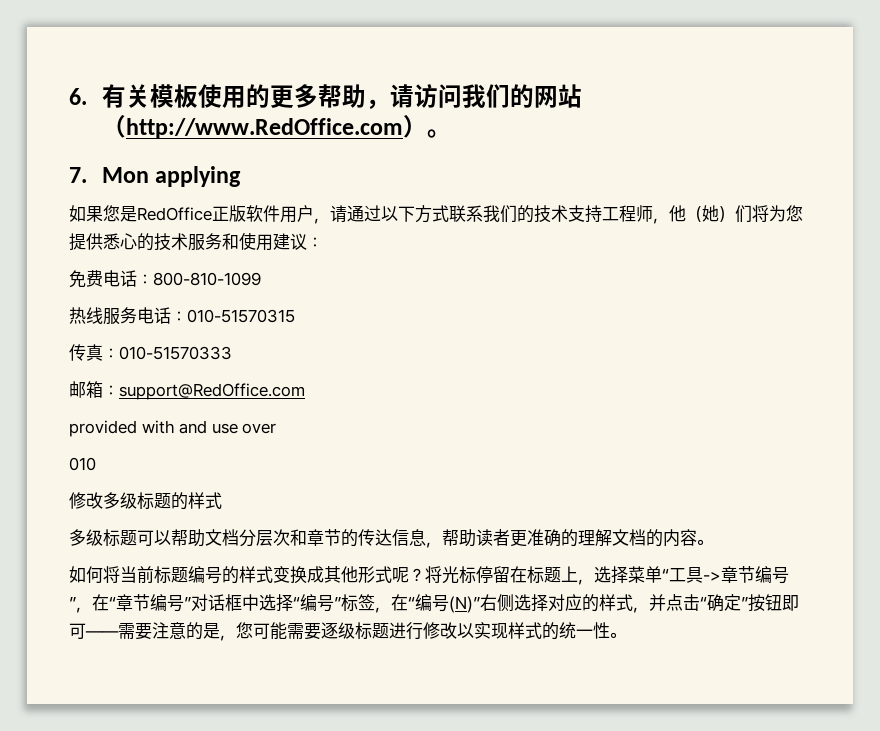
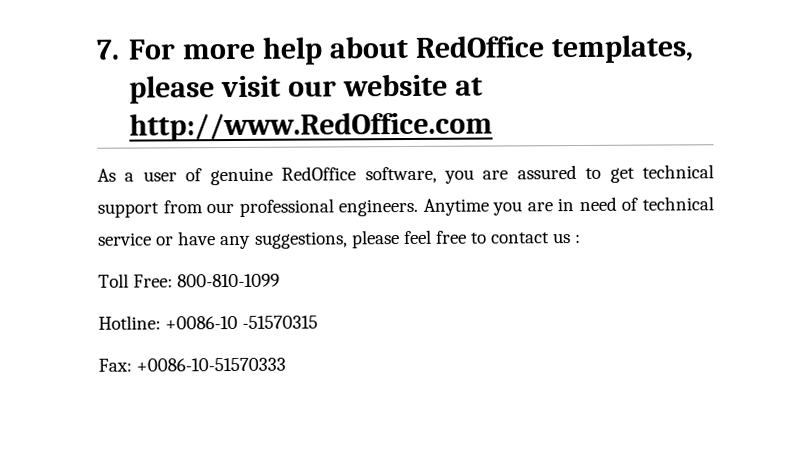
[69,84,583,109] [102,115,452,139] [69,166,242,187] [69,205,803,224] [69,232,323,251] [69,270,261,288] [69,307,295,325] [69,344,232,361] [69,381,305,400] [69,420,277,437] [69,457,96,471] [69,492,222,510] [69,529,713,548] [69,566,789,585] [69,594,799,613] [69,622,626,641] 6.有关模板使用的更多帮助，请访问我们的网站（http://www.RedOffice.com）。 // 7. Mon applying // 如果您是RedOffice正版软件用户，请通过以下方式联系我们的技术支持工程师，他（她）们将为您提供悉心的技术服务和使用建议： // 免费电话：800-810-1099 // 热线服务电话：010-51570315 // 传真：010-51570333 // 邮箱：support@RedOffice.com // provided with and use over // 010 // 修改多级标题的样式 // 多级标题可以帮助文档分层次和章节的传达信息，帮助读者更准确的理解文档的内容。 // 如何将当前标题编号的样式变换成其他形式呢？将光标停留在标题上，选择菜单“工具->章节编号”，在“章节编号”对话框中选择“编号”标签，在“编号(N)”右侧选择对应的样式，并点击“确定”按钮即可——需要注意的是，您可能需要逐级标题进行修改以实现样式的统一性。 -> [96,34,694,65] [128,73,483,104] [128,111,493,142] [97,164,715,186] [97,196,714,218] [97,229,582,250] [98,273,281,288] [98,315,319,330] [98,357,287,372] 7. For more help about RedOffice templates, please visit our website at http://www.RedOffice.com // As a user of genuine RedOffice software, you are assured to get technical support from our professional engineers. Anytime you are in need of technical service or have any suggestions, please feel free to contact us : // Toll Free: 800-810-1099 // Hotline: +0086-10 -51570315 // Fax: +0086-10-51570333

